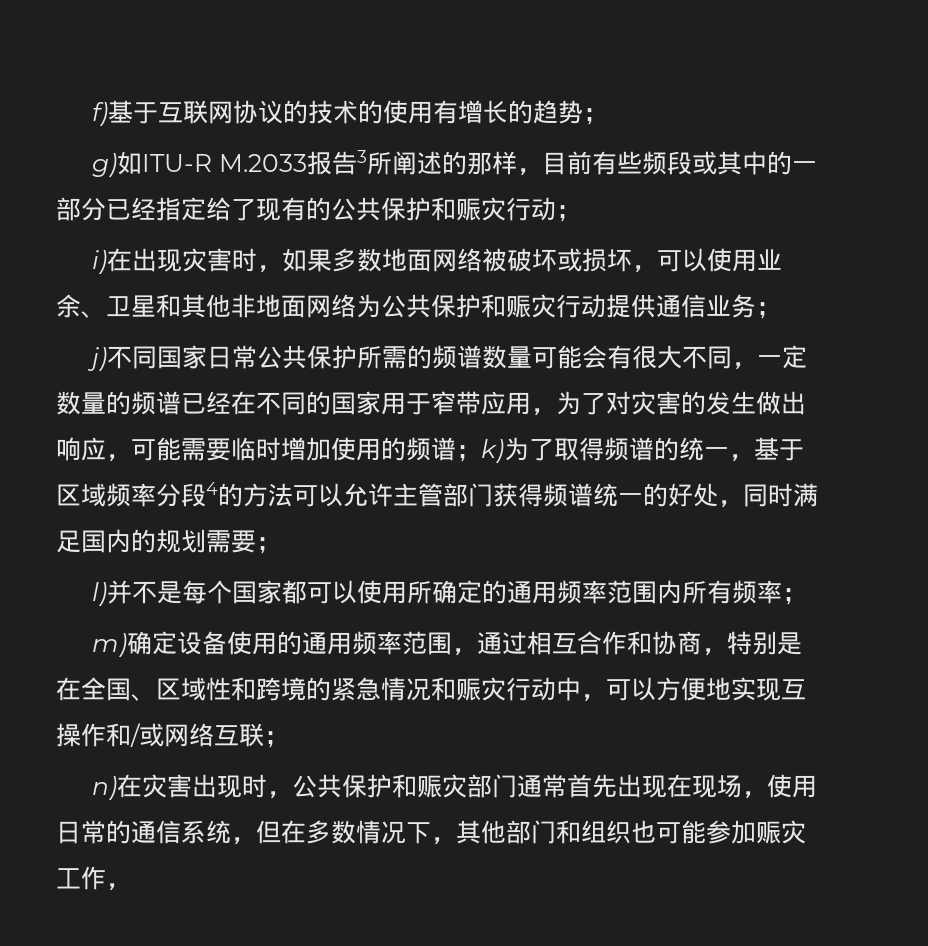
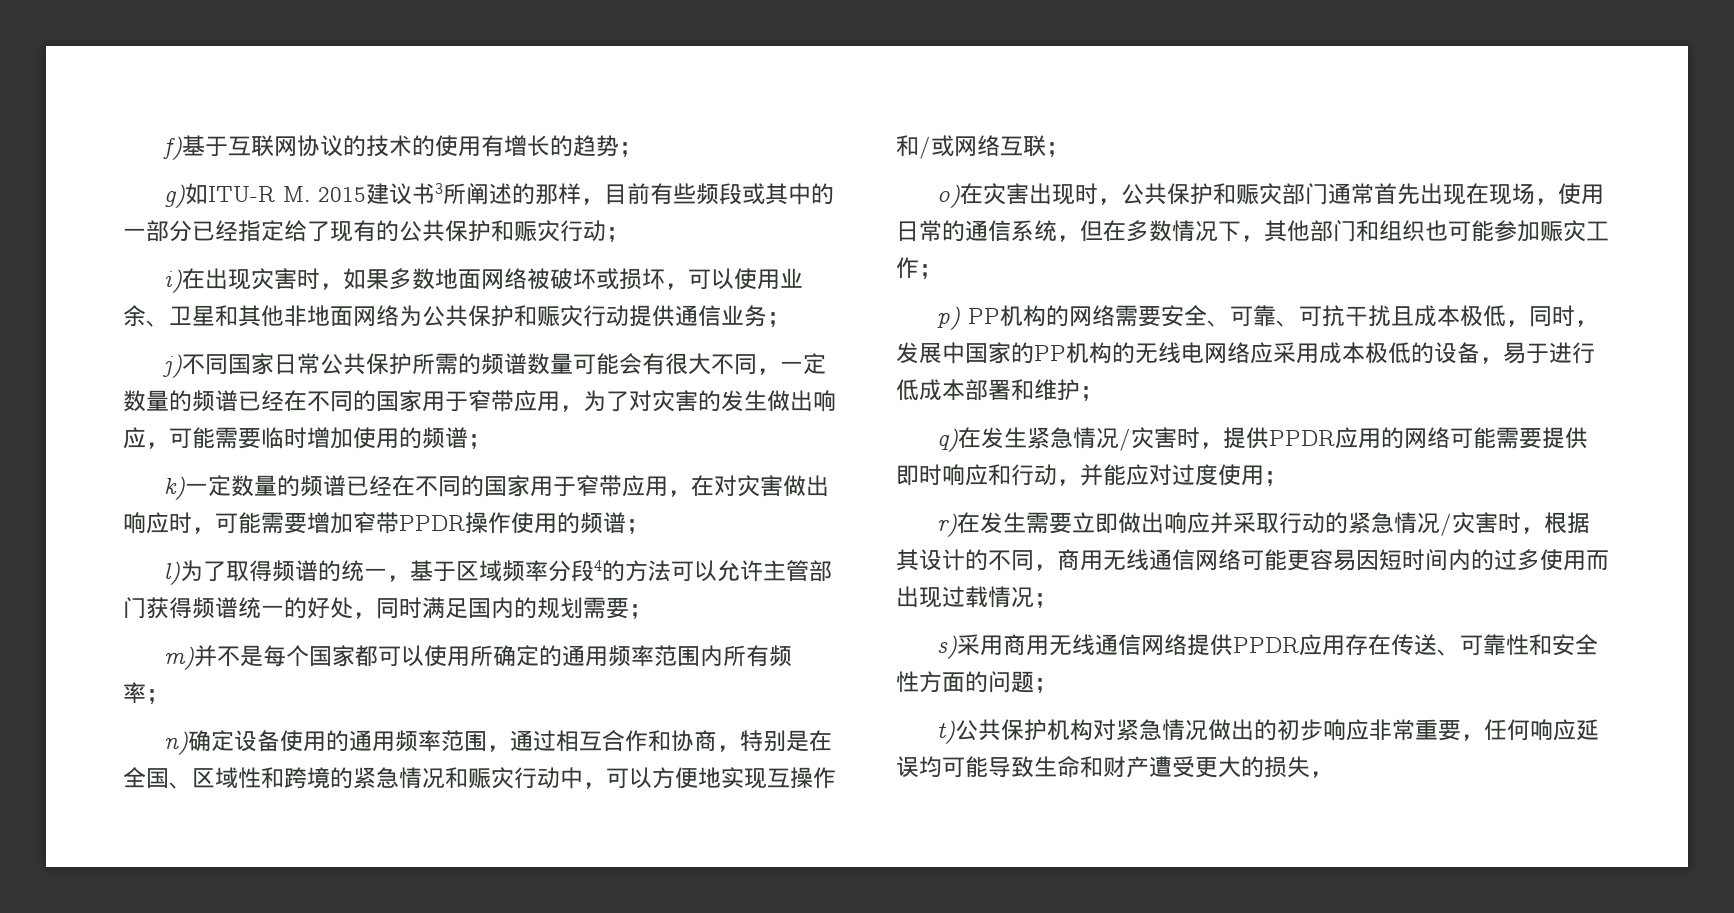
[219,151,358,175] M.2033报告 -> [283,183,436,205] M. 2015建议书
[481,439,504,463] k) -> [164,475,830,500] [123,512,649,534] [164,561,181,585] // k)一定数量的频谱已经在不同的国家用于窄带应用，在对灾害做出响应时，可能需要增加窄带PPDR操作使用的频谱； // l)
[92,582,108,606] l) -> [164,646,195,670] m)
[92,633,128,657] m) -> [164,731,189,755] n)
[92,776,118,800] n) -> [937,184,961,208] o)
(106, 878) none -> [919,264,942,279] [937,305,1599,330] [896,342,1595,364] [896,379,1103,401] [937,427,1589,452] [896,464,1287,486] [937,512,1591,537] [896,549,1609,571] [896,586,1057,608] [937,634,1599,659] [896,671,1057,693] [937,719,1600,744] [896,756,1310,778] ； // p) PP机构的网络需要安全、可靠、可抗干扰且成本极低，同时，发展中国家的PP机构的无线电网络应采用成本极低的设备，易于进行低成本部署和维护； // q)在发生紧急情况/灾害时，提供PPDR应用的网络可能需要提供即时响应和行动，并能应对过度使用； // r)在发生需要立即做出响应并采取行动的紧急情况/灾害时，根据其设计的不同，商用无线通信网络可能更容易因短时间内的过多使用而出现过载情况； // s)采用商用无线通信网络提供PPDR应用存在传送、可靠性和安全性方面的问题； // t)公共保护机构对紧急情况做出的初步响应非常重要，任何响应延误均可能导致生命和财产遭受更大的损失

